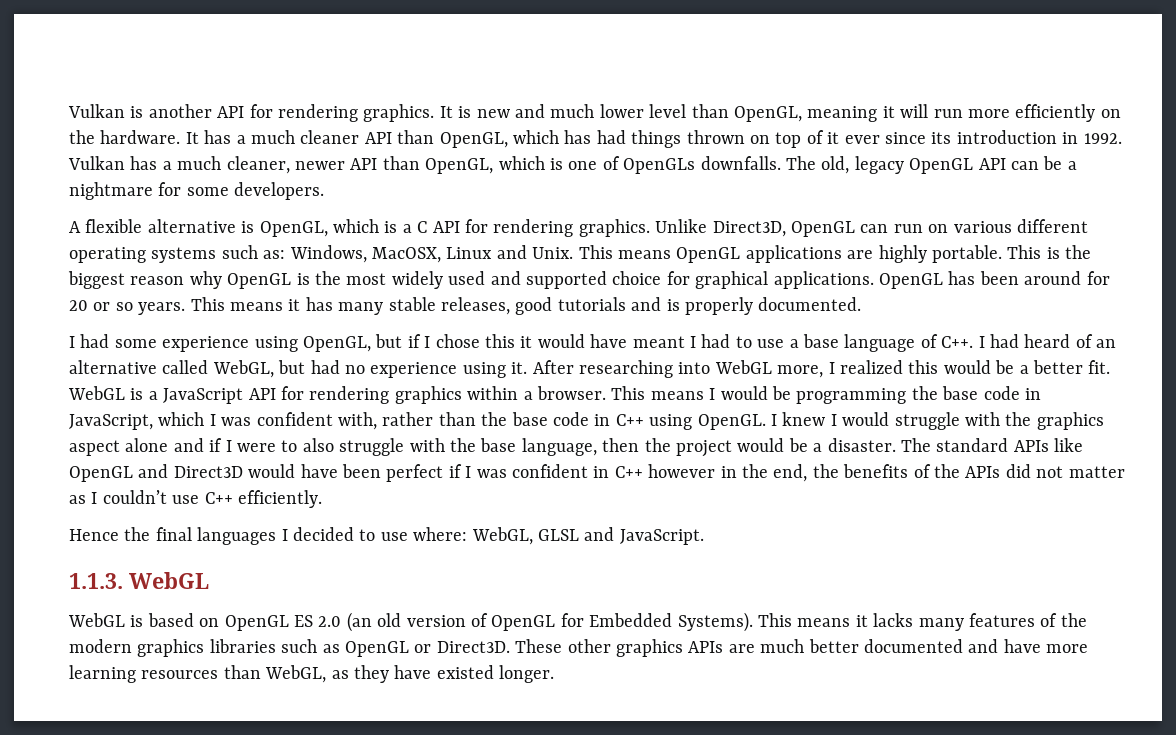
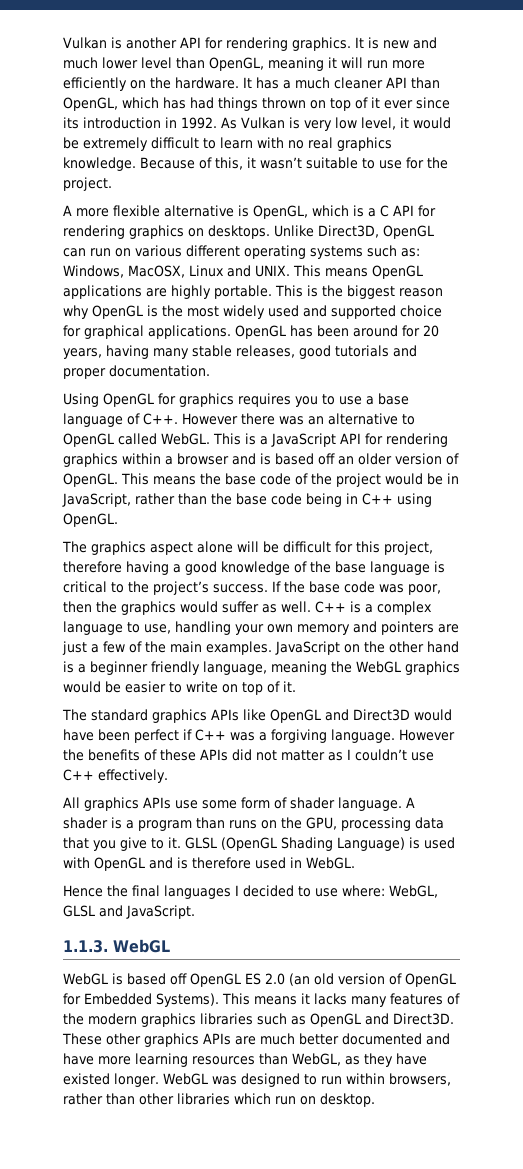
[68,156,1077,174] [69,182,325,200] [69,221,81,233] Vulkan has a much cleaner, newer API than OpenGL, which is one of OpenGLs downfalls. The old, legacy OpenGL API can be a nightmare for some developers. // A -> [221,117,451,131] [63,137,392,151] [63,157,448,171] [63,177,112,191] [63,205,109,217] As Vulkan is very low level, it would be extremely difficult to learn with no real graphics knowledge. Because of this, it wasn’t suitable to use for the project. // A more
[578,219,650,237] graphics. -> [129,225,270,239] graphics on desktops.
[532,247,574,259] Unix. -> [255,265,290,277] UNIX.
[93,297,333,315] or so years. This means it has -> [63,345,149,359] years, having
[666,297,862,315] [69,334,731,352] is properly documented. // I had some experience using OpenGL, but if I chose this it would have meant I had -> [63,365,210,379] [63,393,318,407] proper documentation. // Using OpenGL for graphics requires you
[978,334,1117,348] [69,360,1111,378] [68,386,125,400] I had heard of an alternative called WebGL, but had no experience using it. After researching into WebGL more, I realized this would be a better fit. WebGL -> [182,413,415,425] [63,433,241,447] However there was an alternative to OpenGL called WebGL. This
[537,386,1041,404] [69,412,377,430] browser. This means I would be programming the base code in JavaScript, which I was confident with, -> [177,453,459,465] [63,473,459,487] [62,493,131,507] browser and is based off an older version of OpenGL. This means the base code of the project would be in JavaScript,
(589, 419) none -> [306,493,342,507] being
[770,412,1104,430] [69,438,896,457] I knew I would struggle with the graphics aspect alone and if I were to also struggle with the base language, then the project would be a disaster. -> [62,541,433,555] [63,561,445,575] [63,581,441,595] [63,601,432,615] [63,621,459,635] [62,641,459,655] [63,661,460,675] [63,681,296,695] // The graphics aspect alone will be difficult for this project, therefore having a good knowledge of the base language is critical to the project’s success. If the base code was poor, then the graphics would suffer as well. C++ is a complex language to use, handling your own memory and pointers are just a few of the main examples. JavaScript on the other hand is a beginner friendly language, meaning the WebGL graphics would be easier to write on top of it. //
(1009, 445) none -> [152,709,207,723] graphics
[465,464,808,482] I was confident in C++ however in the end, -> [195,729,455,743] C++ was a forgiving language. However
[933,464,960,478] the -> [160,749,196,761] these
[238,490,322,508] efficiently. -> [98,769,168,783] [63,797,415,811] [63,817,444,831] [63,837,455,851] [63,857,355,871] effectively. // All graphics APIs use some form of shader language. A shader is a program than runs on the GPU, processing data that you give to it. GLSL (OpenGL Shading Language) is used with OpenGL and is therefore used in WebGL.
[199,618,220,627] on -> [170,973,187,985] off
[414,644,432,653] or -> [365,1013,389,1025] and
(555, 674) none -> [162,1073,451,1087] [63,1093,375,1107] WebGL was designed to run within browsers, rather than other libraries which run on desktop.

